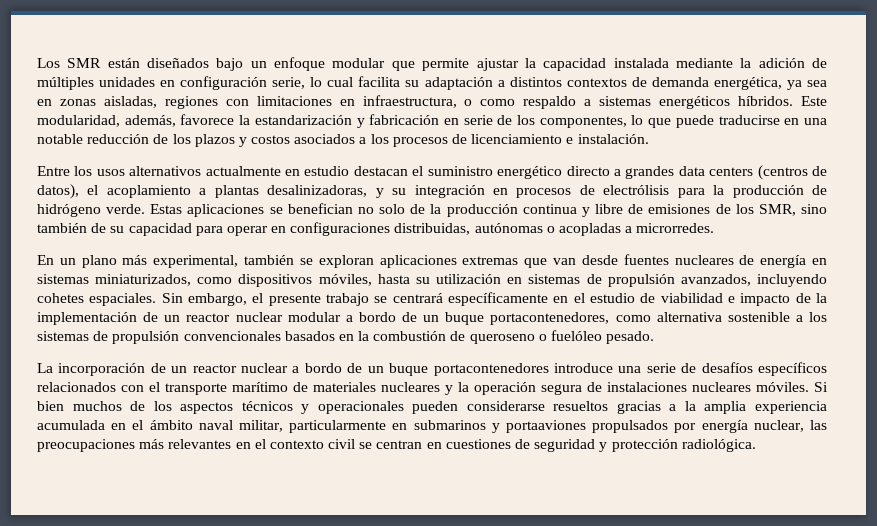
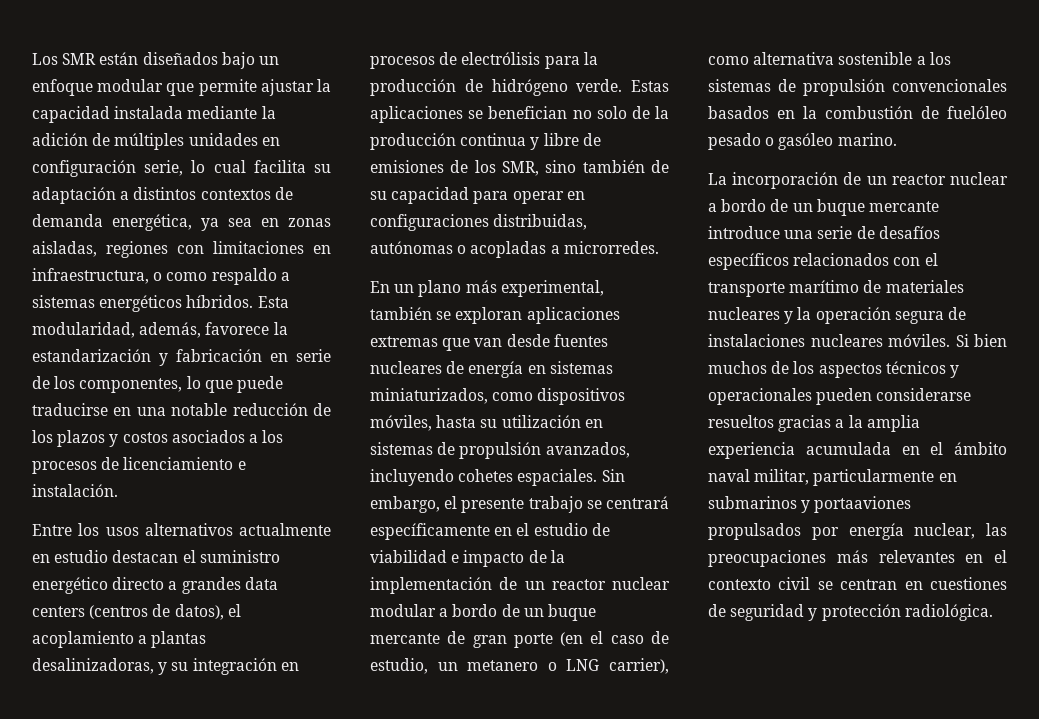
[800,96,827,106] Este -> [257,296,289,308] Esta
[490,312,610,325] portacontenedores, -> [370,631,669,648] [370,658,669,674] mercante de gran porte (en el caso de estudio, un metanero o LNG carrier),
[469,330,655,344] queroseno o fuelóleo pesado. -> [947,106,1007,119] [708,133,897,150] fuelóleo pesado o gasóleo marino.
[433,363,549,376] portacontenedores -> [868,201,939,212] mercante

